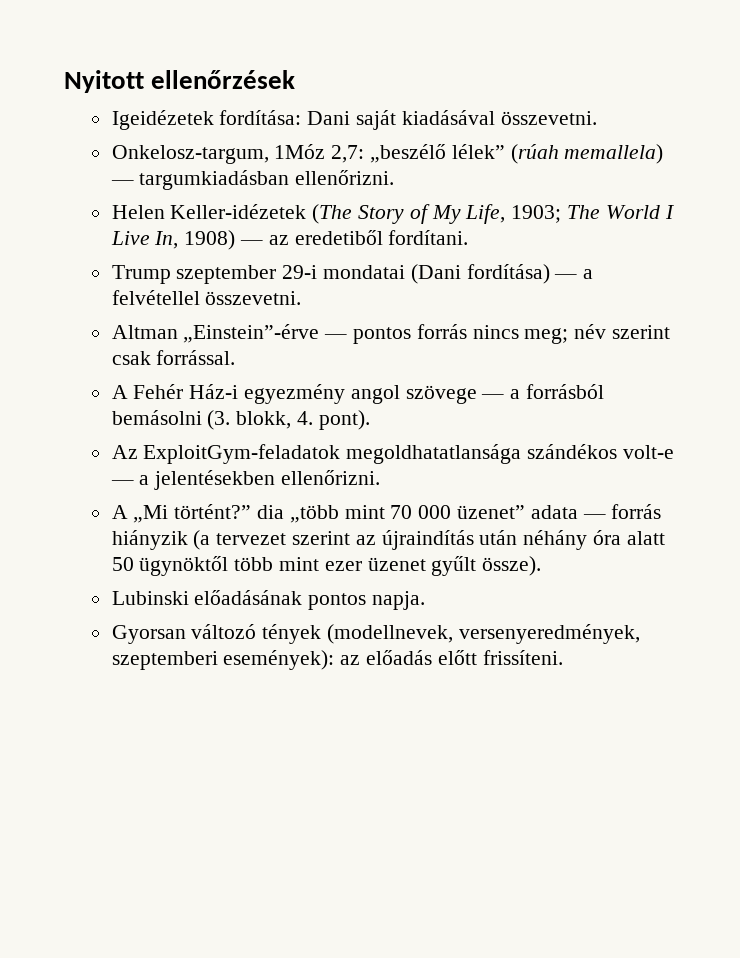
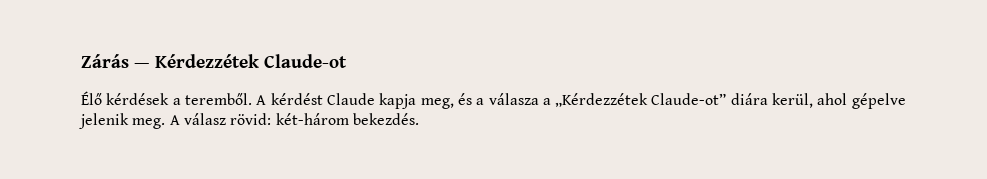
[64,70,296,93] [111,110,597,130] [111,144,664,164] [110,170,395,190] [111,204,674,224] [110,230,469,250] [111,264,594,284] [111,290,302,305] [111,324,671,344] [111,350,236,365] [111,384,605,404] [111,410,370,430] [111,444,674,464] [110,470,381,490] [111,504,662,523] [111,530,665,550] [111,556,542,576] [111,590,426,610] [111,624,640,644] [111,650,563,670] Nyitott ellenőrzések // Igeidézetek fordítása: Dani saját kiadásával összevetni. // Onkelosz-targum, 1Móz 2,7: „beszélő lélek” (rúah memallela) — targumkiadásban ellenőrizni. // Helen Keller-idézetek (The Story of My Life, 1903; The World I Live In, 1908) — az eredetiből fordítani. // Trump szeptember 29-i mondatai (Dani fordítása) — a felvétellel összevetni. // Altman „Einstein”-érve — pontos forrás nincs meg; név szerint csak forrással. // A Fehér Ház-i egyezmény angol szövege — a forrásból bemásolni (3. blokk, 4. pont). // Az ExploitGym-feladatok megoldhatatlansága szándékos volt-e — a jelentésekben ellenőrizni. // A „Mi történt?” dia „több mint 70 000 üzenet” adata — forrás hiányzik (a tervezet szerint az újraindítás után néhány óra alatt 50 ügynöktől több mint ezer üzenet gyűlt össze). // Lubinski előadásának pontos napja. // Gyorsan változó tények (modellnevek, versenyeredmények, szeptemberi események): az előadás előtt frissíteni. -> [81,54,347,68] [81,91,906,109] [79,113,419,129] Zárás — Kérdezzétek Claude-ot // Élő kérdések a teremből. A kérdést Claude kapja meg, és a válasza a „Kérdezzétek Claude-ot” diára kerül, ahol gépelve jelenik meg. A válasz rövid: két-három bekezdés.

